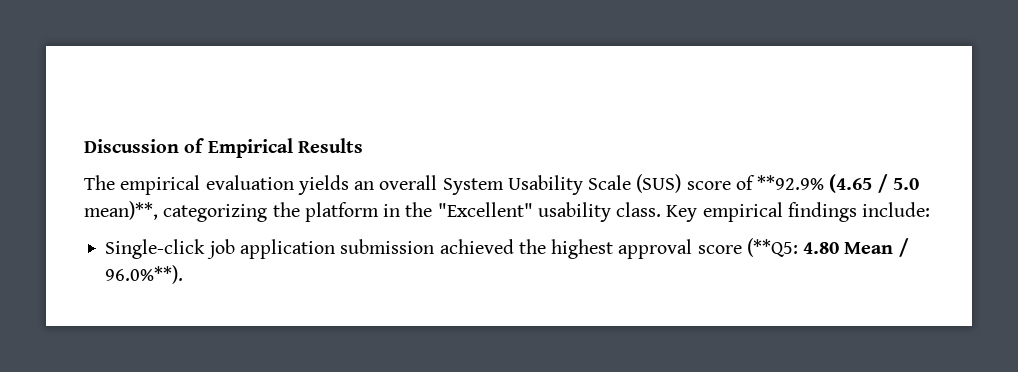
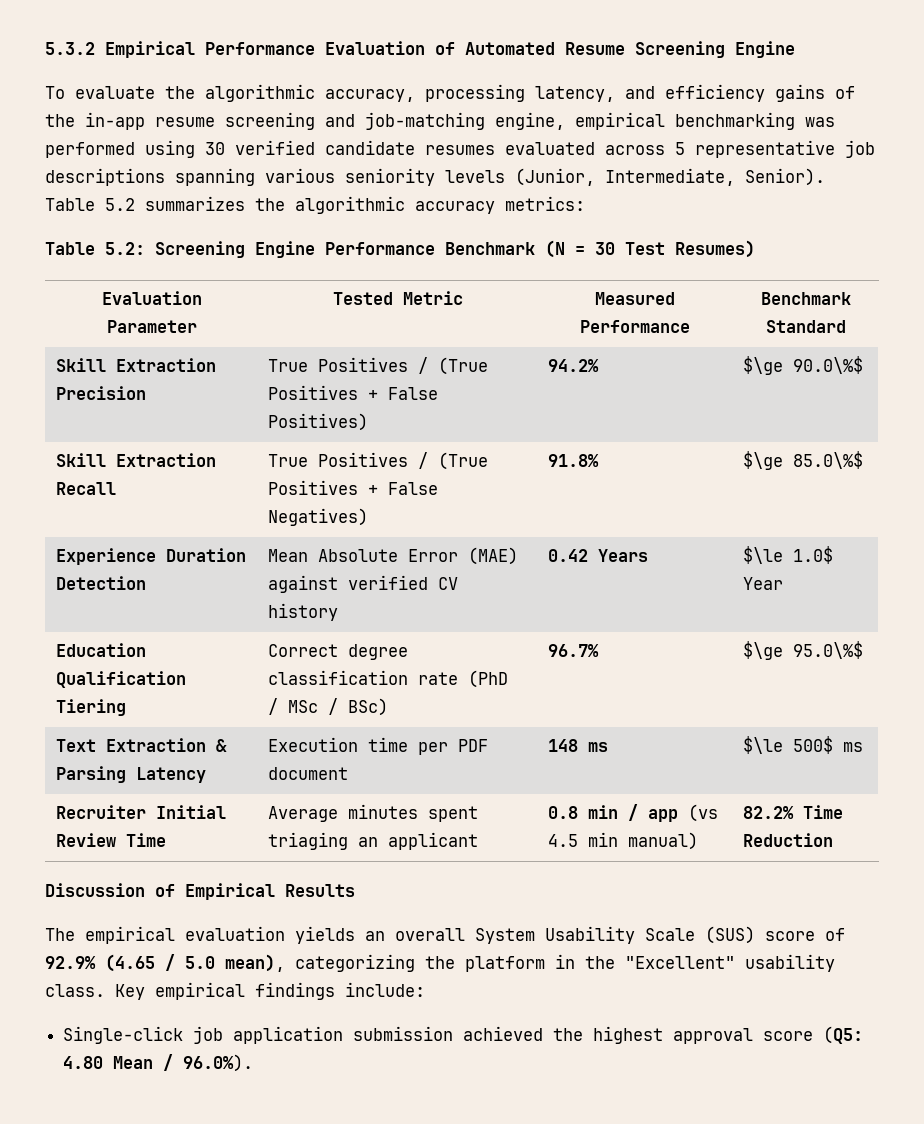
(84, 146) none -> [45,41,795,58] [45,84,855,102] [45,112,835,130] [45,140,875,158] [45,168,825,186] [45,196,585,214] [45,240,755,258] [101,291,202,305] [106,320,197,333] [332,291,463,305] [595,292,675,305] [580,320,690,333] [760,292,851,305] [765,320,846,333] [55,358,216,372] [55,386,146,400] [267,357,488,375] [267,385,438,400] [267,413,368,431] [547,359,599,372] [742,356,863,375] [55,453,216,467] [55,482,116,495] [267,452,488,470] [267,480,438,495] [267,508,368,526] [547,454,599,467] [742,451,863,470] [55,548,246,565] [55,576,146,590] [267,547,518,565] [267,575,458,593] [267,603,338,621] [547,549,648,562] [742,546,833,564] [742,577,783,590] [55,643,146,657] [55,671,186,688] [55,699,126,716] [267,644,408,660] [267,670,508,688] [267,698,388,716] [547,644,599,657] [742,641,863,660] [55,738,227,752] [55,766,206,783] [267,737,488,755] [267,767,348,780] [547,739,608,752] [742,736,863,754] [55,805,226,819] [55,833,166,847] [267,804,478,822] [267,832,478,850] [547,804,718,822] [547,832,698,850] [742,805,843,819] [742,833,833,847] 5.3.2 Empirical Performance Evaluation of Automated Resume Screening Engine // To evaluate the algorithmic accuracy, processing latency, and efficiency gains of the in-app resume screening and job-matching engine, empirical benchmarking was performed using 30 verified candidate resumes evaluated across 5 representative job descriptions spanning various seniority levels (Junior, Intermediate, Senior). Table 5.2 summarizes the algorithmic accuracy metrics: // Table 5.2: Screening Engine Performance Benchmark (N = 30 Test Resumes) // Evaluation Parameter | Tested Metric | Measured Performance | Benchmark Standard // Skill Extraction Precision | True Positives / (True Positives + False Positives) | 94.2% | $\ge 90.0\%$ // Skill Extraction Recall | True Positives / (True Positives + False Negatives) | 91.8% | $\ge 85.0\%$ // Experience Duration Detection | Mean Absolute Error (MAE) against verified CV history | 0.42 Years | $\le 1.0$ Year // Education Qualification Tiering | Correct degree classification rate (PhD / MSc / BSc) | 96.7% | $\ge 95.0\%$ // Text Extraction & Parsing Latency | Execution time per PDF document | 148 ms | $\le 500$ ms // Recruiter Initial Review Time | Average minutes spent triaging an applicant | 0.8 min / app (vs 4.5 min manual) | 82.2% Time Reduction //
[757,175,825,190] **92.9% -> [45,956,96,969] 92.9%
[84,201,158,220] mean)**, -> [225,954,285,972] mean),
[746,238,798,257] (**Q5: -> [823,1026,864,1044] (Q5:
[105,265,184,284] 96.0%**). -> [183,1054,254,1072] 96.0%).

